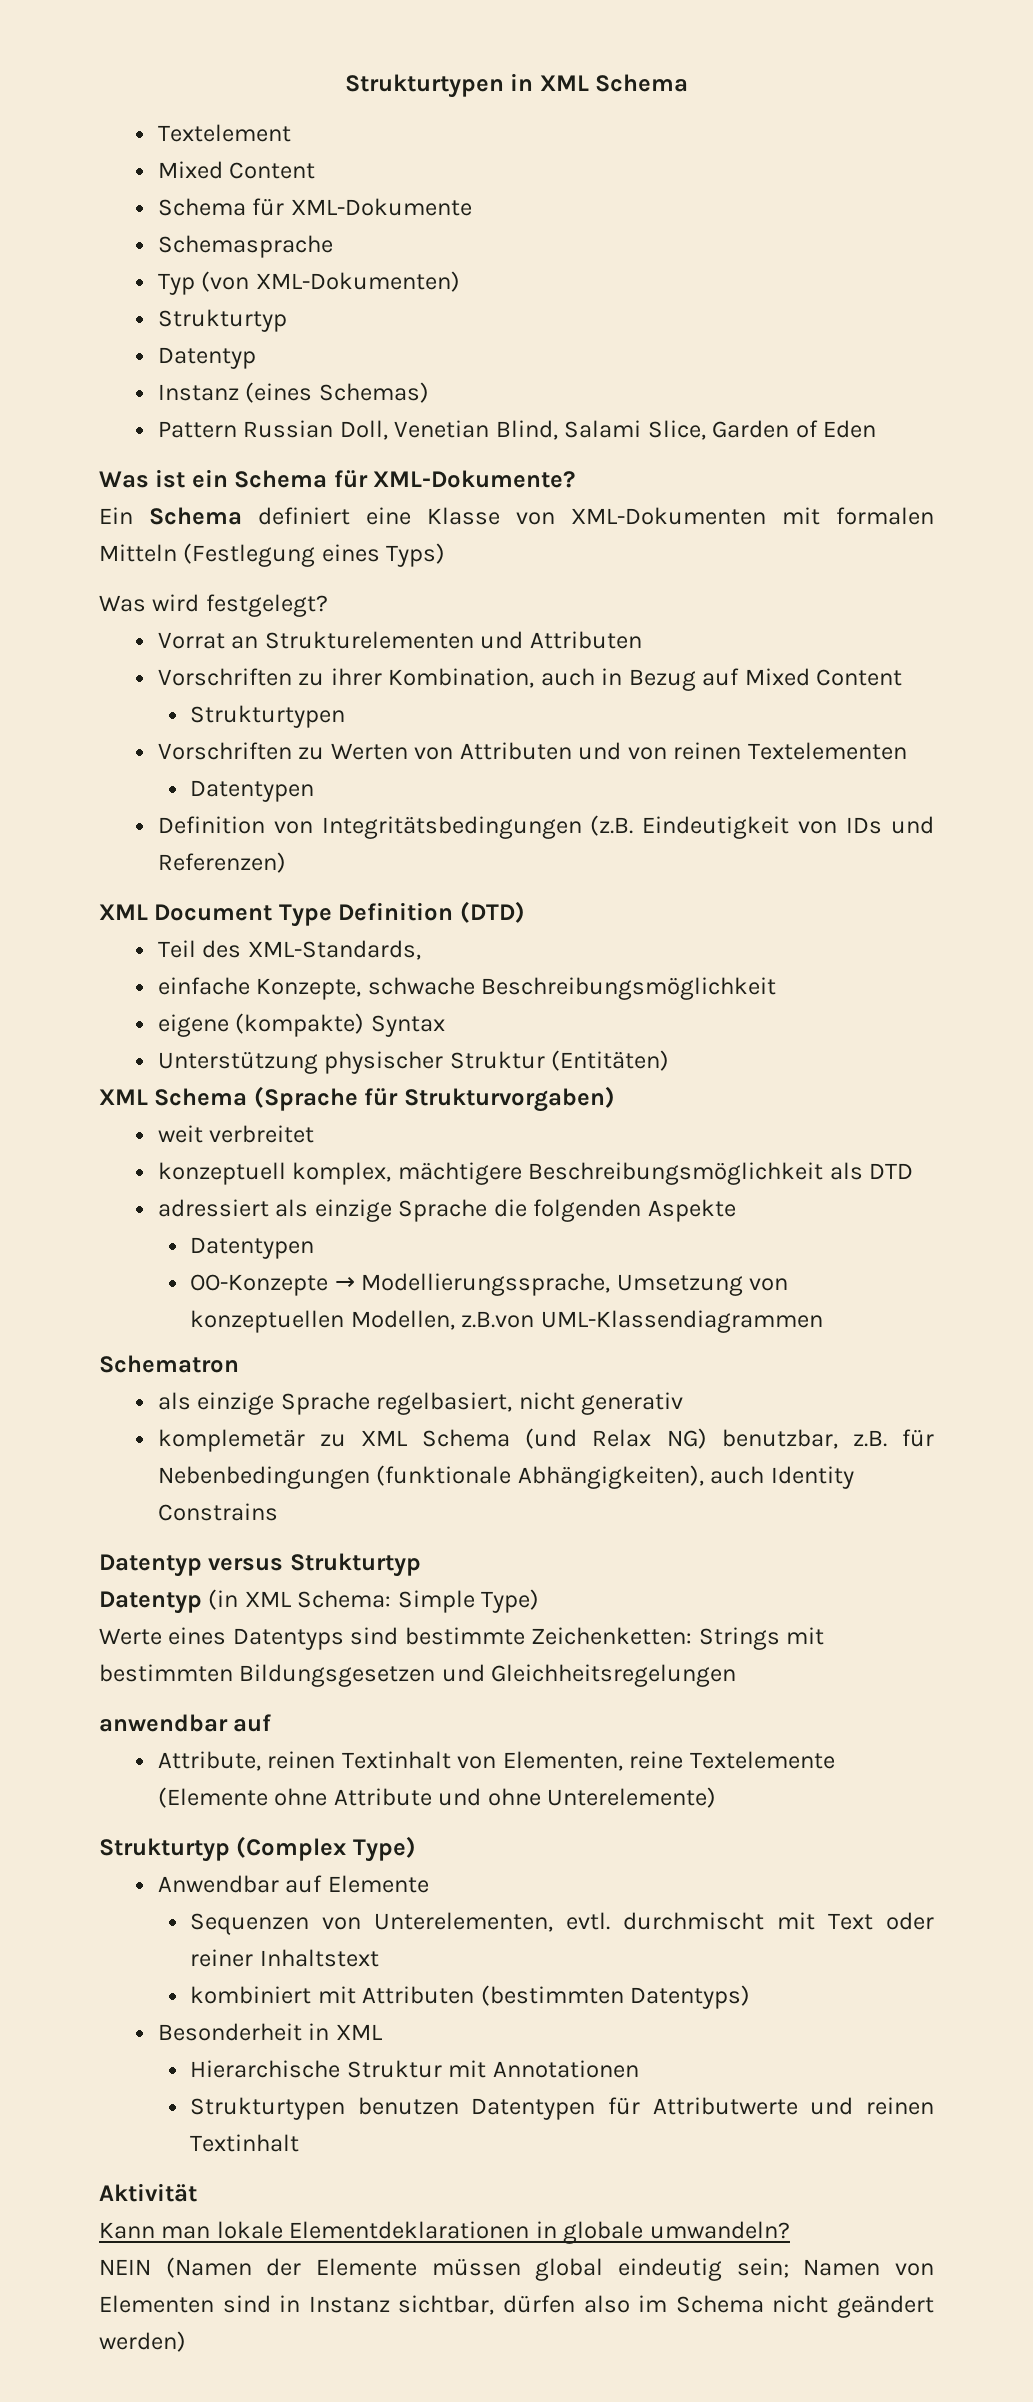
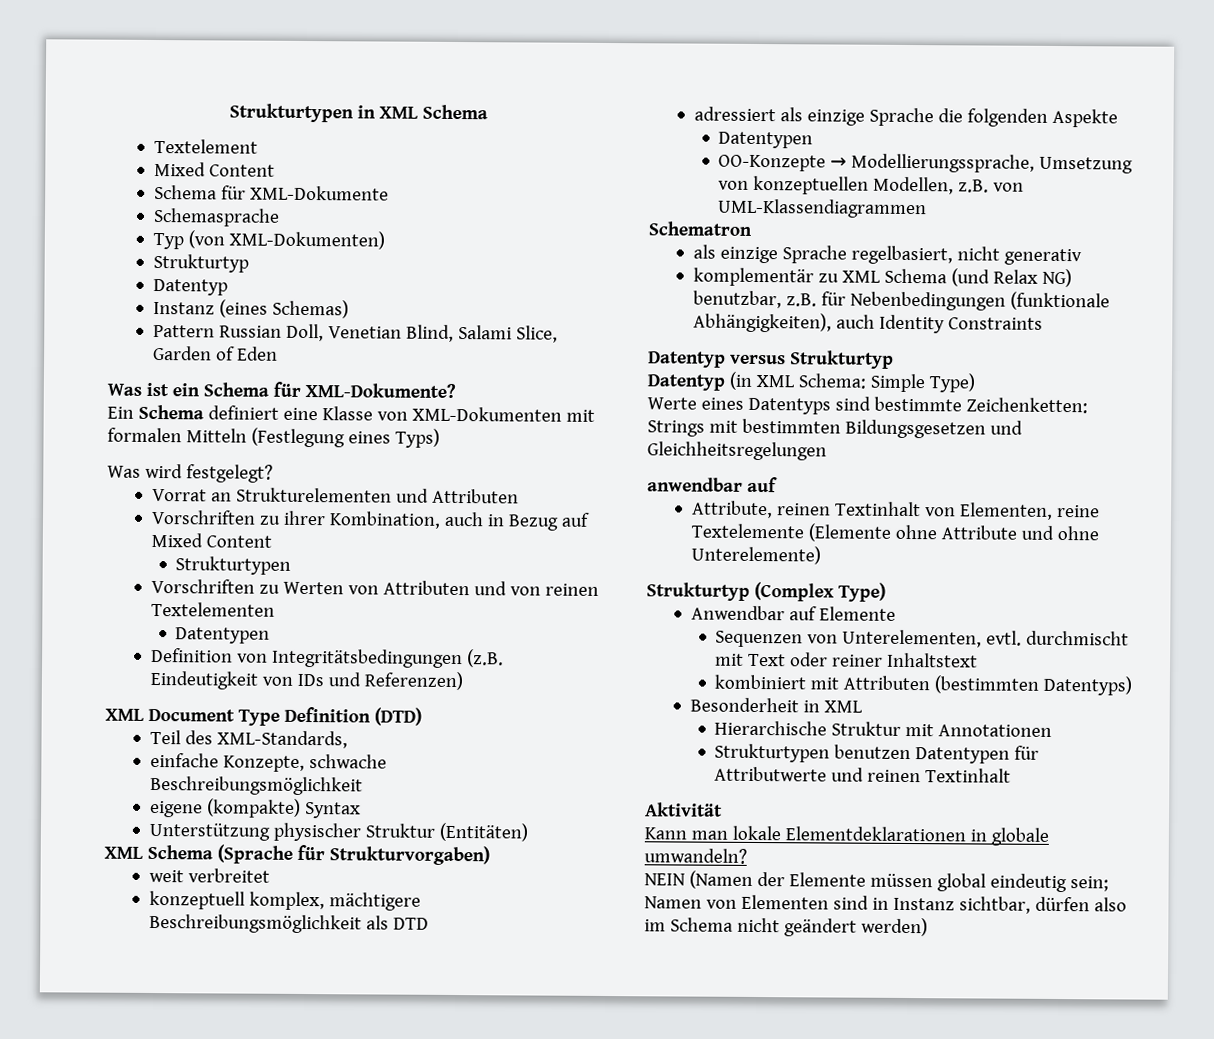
[461,1311,535,1328] z.B.von -> [958,179,1025,193] z.B. von
[157,1429,305,1452] komplemetär -> [692,267,814,287] komplementär
[157,1503,278,1521] Constrains -> [947,317,1043,330] Constraints

